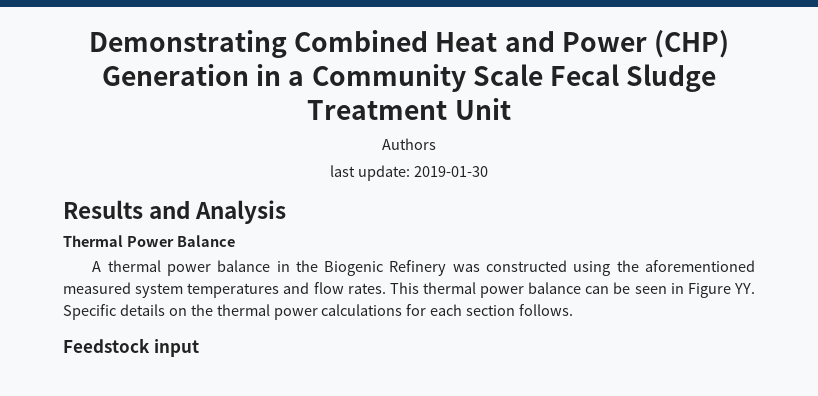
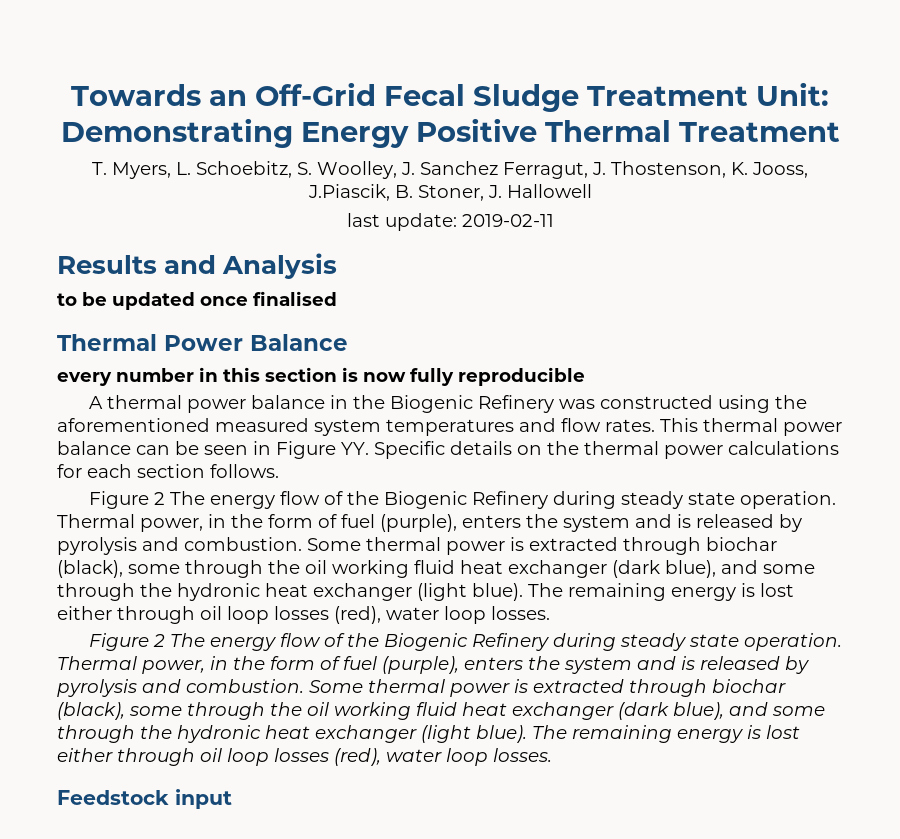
[89,30,729,58] [102,64,716,92] [307,98,511,120] [382,138,436,150] Demonstrating Combined Heat and Power (CHP) Generation in a Community Scale Fecal Sludge Treatment Unit // Authors -> [71,82,829,112] [60,118,840,148] [92,161,808,179] [307,184,592,201] Towards an Off-Grid Fecal Sludge Treatment Unit: Demonstrating Energy Positive Thermal Treatment // T. Myers, L. Schoebitz, S. Woolley, J. Sanchez Ferragut, J. Thostenson, K. Jooss, J.Piascik, B. Stoner, J. Hallowell
[413,166,488,177] 2019-01-30 -> [461,214,554,227] 2019-02-11
[63,235,235,247] Thermal Power Balance -> [57,291,337,310] [57,334,348,351] [57,367,585,386] to be updated once finalised // Thermal Power Balance // every number in this section is now fully reproducible
(574, 310) none -> [88,491,836,509] [57,514,802,532] [57,537,777,555] [57,560,815,578] [57,583,794,601] [57,606,550,624] [88,633,842,651] [57,656,809,674] [57,679,786,697] [57,702,825,720] [57,725,800,743] [57,748,552,766] // Figure 2 The energy flow of the Biogenic Refinery during steady state operation. Thermal power, in the form of fuel (purple), enters the system and is released by pyrolysis and combustion. Some thermal power is extracted through biochar (black), some through the oil working fluid heat exchanger (dark blue), and some through the hydronic heat exchanger (light blue). The remaining energy is lost either through oil loop losses (red), water loop losses. // Figure 2 The energy flow of the Biogenic Refinery during steady state operation. Thermal power, in the form of fuel (purple), enters the system and is released by pyrolysis and combustion. Some thermal power is extracted through biochar (black), some through the oil working fluid heat exchanger (dark blue), and some through the hydronic heat exchanger (light blue). The remaining energy is lost either through oil loop losses (red), water loop losses.

